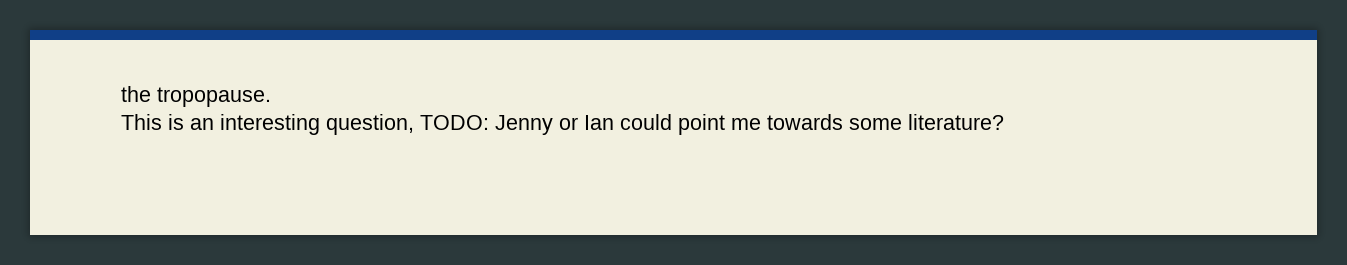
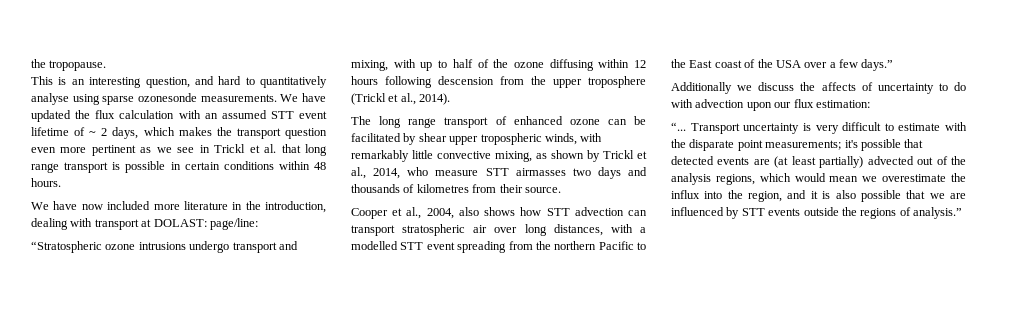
[420,114,1004,135] TODO: Jenny or Ian could point me towards some literature? -> [194,76,327,88] [31,93,326,105] [31,110,327,122] [31,127,327,139] [31,144,328,156] [31,161,326,173] [31,178,61,187] [31,201,326,213] [31,218,258,230] [31,241,298,253] [351,59,646,71] [351,76,646,88] [351,93,451,105] [351,116,646,128] [351,133,603,145] [351,150,647,162] [351,167,647,179] [351,184,561,193] [351,207,647,219] [351,224,646,236] [351,241,646,253] [671,59,894,71] [671,82,966,94] [671,99,870,111] [671,122,967,134] [671,139,924,151] [671,156,966,168] [671,173,966,185] [671,190,966,202] [671,207,962,219] and hard to quantitatively analyse using sparse ozonesonde measurements. We have updated the flux calculation with an assumed STT event lifetime of ~ 2 days, which makes the transport question even more pertinent as we see in Trickl et al. that long range transport is possible in certain conditions within 48 hours. // We have now included more literature in the introduction, dealing with transport at DOLAST: page/line: // “Stratospheric ozone intrusions undergo transport and mixing, with up to half of the ozone diffusing within 12 hours following descension from the upper troposphere (Trickl et al., 2014). // The long range transport of enhanced ozone can be facilitated by shear upper tropospheric winds, with remarkably little convective mixing, as shown by Trickl et al., 2014, who measure STT airmasses two days and thousands of kilometres from their source. // Cooper et al., 2004, also shows how STT advection can transport stratospheric air over long distances, with a modelled STT event spreading from the northern Pacific to the East coast of the USA over a few days.” // Additionally we discuss the affects of uncertainty to do with advection upon our flux estimation: // “... Transport uncertainty is very difficult to estimate with the disparate point measurements; it's possible that detected events are (at least partially) advected out of the analysis regions, which would mean we overestimate the influx into the region, and it is also possible that we are influenced by STT events outside the regions of analysis.”

